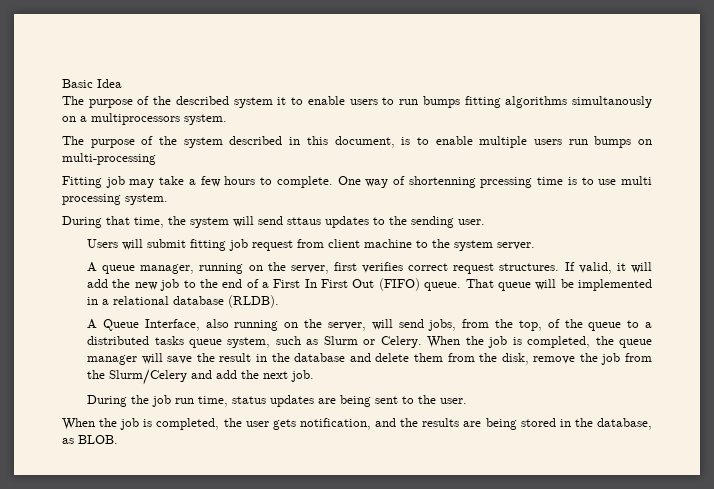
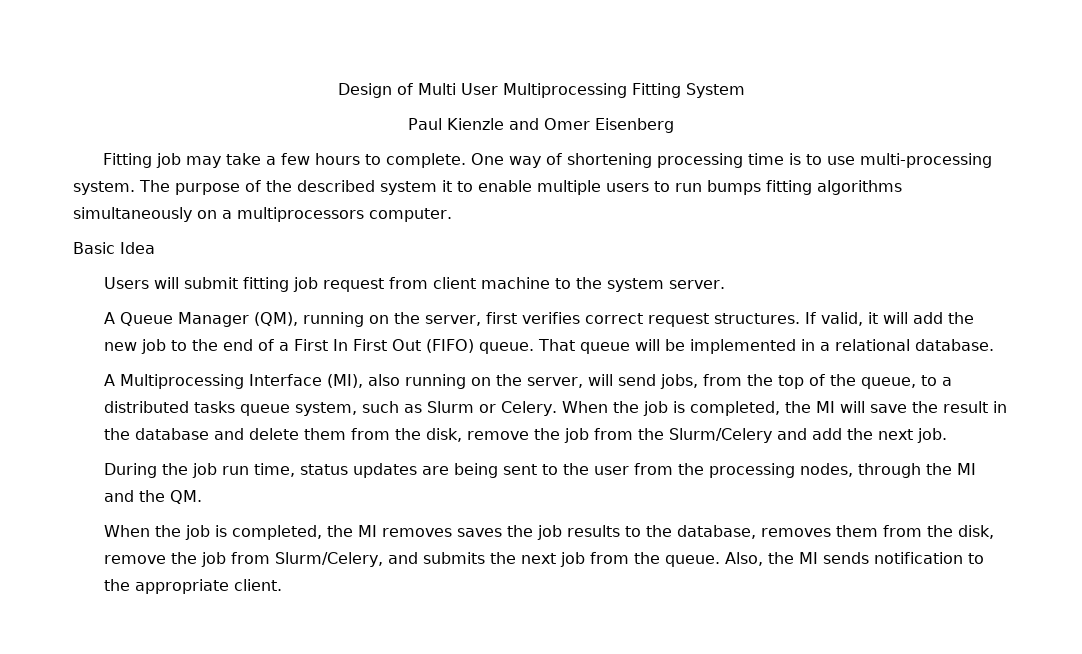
[62,79,122,88] [62,96,652,108] [62,113,227,125] [62,136,652,148] [62,153,156,165] Basic Idea // The purpose of the described system it to enable users to run bumps fitting algorithms simultanously on a multiprocessors system. // The purpose of the system described in this document, is to enable multiple users run bumps on multi-processing -> [337,83,745,98] [408,118,674,133] Design of Multi User Multiprocessing Fitting System // Paul Kienzle and Omer Eisenberg
[408,176,533,188] shortenning prcessing -> [567,153,744,168] shortening processing
[621,176,652,185] [62,194,168,205] [62,216,485,228] multi processing system. // During that time, the system will send sttaus updates to the sending user. -> [860,153,993,168] [73,180,902,195] [73,207,452,222] [73,242,155,254] multi-processing system. The purpose of the described system it to enable multiple users to run bumps fitting algorithms simultaneously on a multiprocessors computer. // Basic Idea
[102,264,195,274] queue manager, -> [120,312,299,327] Queue Manager (QM),
[173,295,280,308] [87,319,200,331] database (RLDB). // A Queue Interface, -> [915,339,995,351] [104,374,364,389] database. // A Multiprocessing Interface (MI),
[518,319,622,331] top, of the queue -> [778,374,917,389] top of the queue,
[618,339,652,348] [87,355,138,365] queue manager -> [816,401,836,413] MI
[440,398,468,404] [62,418,653,430] [62,435,118,444] user. // When the job is completed, the user gets notification, and the results are being stored in the database, as BLOB. -> [594,463,977,478] [104,490,203,504] [104,525,995,540] [104,552,985,567] [104,579,283,594] user from the processing nodes, through the MI and the QM. // When the job is completed, the MI removes saves the job results to the database, removes them from the disk, remove the job from Slurm/Celery, and submits the next job from the queue. Also, the MI sends notification to the appropriate client.

